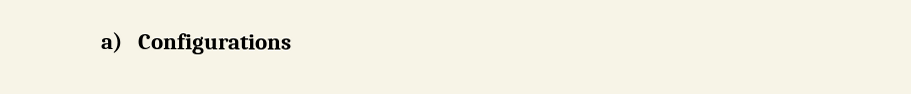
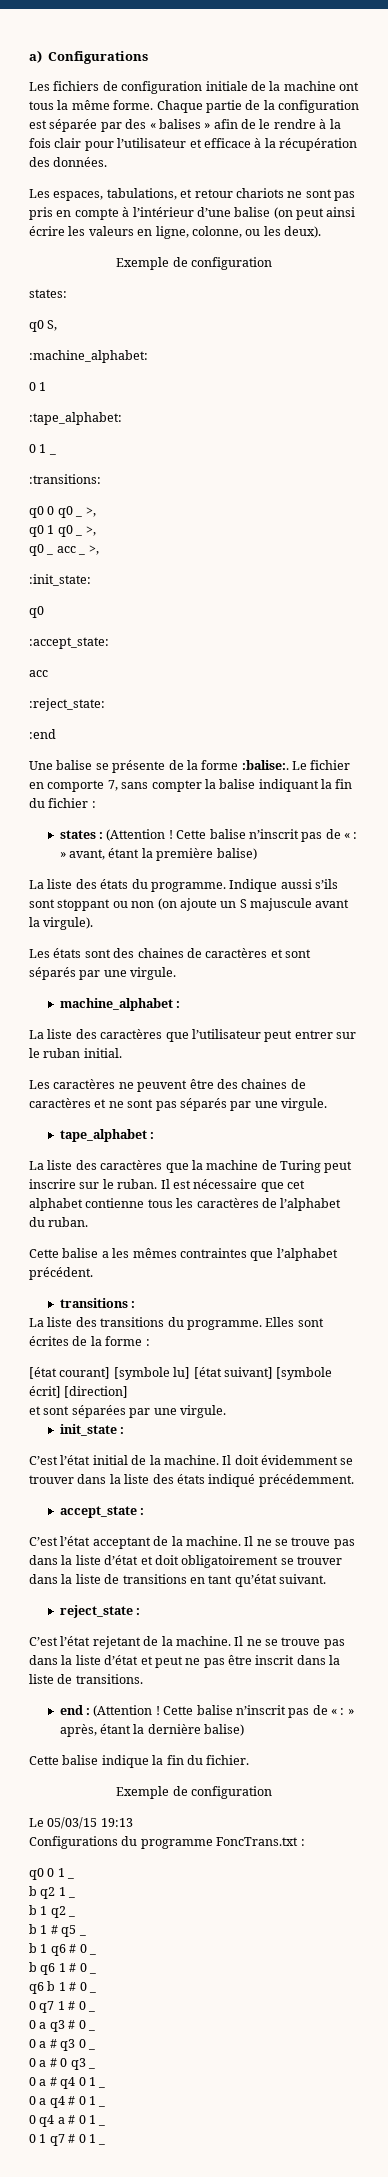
(293, 44) none -> [29,81,359,94] [29,100,359,113] [29,119,341,132] [29,138,357,151] [29,157,108,167] [29,188,355,201] [29,207,356,220] [29,226,321,239] [116,257,272,270] [29,289,67,298] [29,320,58,332] [29,350,148,363] [29,382,47,391] [29,412,122,425] [29,444,47,453] [48,453,56,455] [29,474,101,484] [29,506,96,518] [29,525,96,537] [29,544,54,556] [56,546,76,553] [78,545,99,555] [29,574,91,586] [29,606,44,618] [29,637,109,649] [29,670,48,677] [29,698,105,711] [29,729,56,739] [29,760,351,773] [29,779,353,792] [29,798,96,808] [59,829,358,842] [59,848,257,861] [29,879,338,892] [29,898,350,911] [29,917,94,930] [29,948,311,958] [29,967,177,980] [59,998,181,1011] [29,1029,356,1042] [29,1048,122,1058] [29,1079,306,1092] [29,1098,327,1111] [59,1129,155,1142] [29,1160,353,1173] [29,1179,305,1192] [29,1198,342,1211] [29,1217,89,1227] [29,1248,338,1261] [29,1267,93,1280] [59,1298,136,1308] [29,1317,324,1330] [29,1336,150,1346] [29,1367,333,1380] [29,1386,129,1398] [29,1405,226,1418] [59,1424,125,1436] [29,1455,354,1465] [29,1474,354,1487] [59,1506,145,1518] [29,1536,355,1549] [29,1555,342,1568] [29,1574,326,1587] [59,1605,141,1618] [29,1636,345,1649] [29,1655,341,1668] [29,1674,143,1684] [59,1705,354,1718] [59,1724,245,1737] [29,1755,250,1768] [116,1786,272,1799] [29,1817,133,1829] [29,1836,305,1849] [29,1868,65,1880] [67,1877,75,1879] [29,1886,66,1899] [68,1896,76,1898] [29,1905,76,1918] [29,1924,86,1937] [29,1943,87,1956] [88,1953,96,1955] [29,1962,87,1975] [88,1972,96,1974] [29,1981,87,1994] [88,1991,96,1993] [29,2001,86,2013] [87,2010,95,2012] [29,2020,86,2032] [87,2029,95,2031] [29,2039,86,2051] [87,2048,95,2050] [29,2058,95,2070] [29,2077,96,2089] [98,2086,106,2088] [29,2096,96,2108] [98,2105,106,2107] [29,2115,96,2127] [98,2124,106,2126] [29,2134,96,2146] [98,2143,106,2145] // Les fichiers de configuration initiale de la machine ont tous la même forme. Chaque partie de la configuration est séparée par des « balises » afin de le rendre à la fois clair pour l’utilisateur et efficace à la récupération des données. // Les espaces, tabulations, et retour chariots ne sont pas pris en compte à l’intérieur d’une balise (on peut ainsi écrire les valeurs en ligne, colonne, ou les deux). // Exemple de configuration // states: // q0 S, // :machine_alphabet: // 0 1 // :tape_alphabet: // 0 1 _ // :transitions: // q0 0 q0 _ >, // q0 1 q0 _ >, // q0 _ acc _ >, // :init_state: // q0 // :accept_state: // acc // :reject_state: // :end // Une balise se présente de la forme :balise:. Le fichier en comporte 7, sans compter la balise indiquant la fin du fichier : // states : (Attention ! Cette balise n’inscrit pas de « : » avant, étant la première balise) // La liste des états du programme. Indique aussi s’ils sont stoppant ou non (on ajoute un S majuscule avant la virgule). // Les états sont des chaines de caractères et sont séparés par une virgule. // machine_alphabet : // La liste des caractères que l’utilisateur peut entrer sur le ruban initial. // Les caractères ne peuvent être des chaines de caractères et ne sont pas séparés par une virgule. // tape_alphabet : // La liste des caractères que la machine de Turing peut inscrire sur le ruban. Il est nécessaire que cet alphabet contienne tous les caractères de l’alphabet du ruban. // Cette balise a les mêmes contraintes que l’alphabet précédent. // transitions : // La liste des transitions du programme. Elles sont écrites de la forme : // [état courant] [symbole lu] [état suivant] [symbole écrit] [direction] // et sont séparées par une virgule. // init_state : // C’est l’état initial de la machine. Il doit évidemment se trouver dans la liste des états indiqué précédemment. // accept_state : // C’est l’état acceptant de la machine. Il ne se trouve pas dans la liste d’état et doit obligatoirement se trouver dans la liste de transitions en tant qu’état suivant. // reject_state : // C’est l’état rejetant de la machine. Il ne se trouve pas dans la liste d’état et peut ne pas être inscrit dans la liste de transitions. // end : (Attention ! Cette balise n’inscrit pas de « : » après, étant la dernière balise) // Cette balise indique la fin du fichier. // Exemple de configuration // Le 05/03/15 19:13 // Configurations du programme FoncTrans.txt : // q0 0 1 _ // b q2 1 _ // b 1 q2 _ // b 1 # q5 _ // b 1 q6 # 0 _ // b q6 1 # 0 _ // q6 b 1 # 0 _ // 0 q7 1 # 0 _ // 0 a q3 # 0 _ // 0 a # q3 0 _ // 0 a # 0 q3 _ // 0 a # q4 0 1 _ // 0 a q4 # 0 1 _ // 0 q4 a # 0 1 _ // 0 1 q7 # 0 1 _

